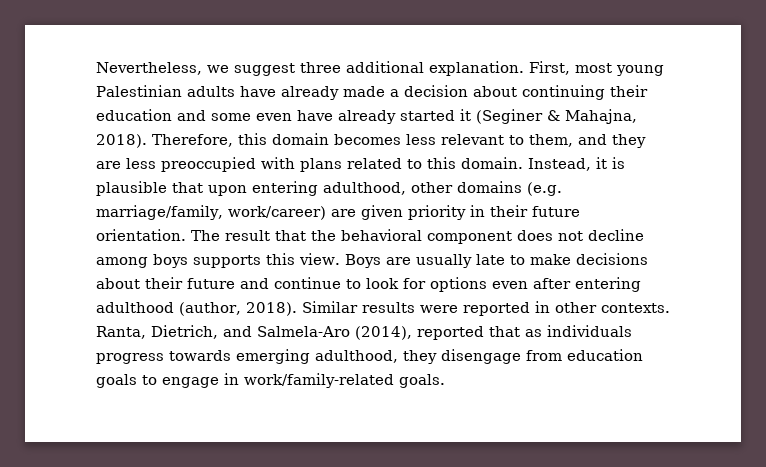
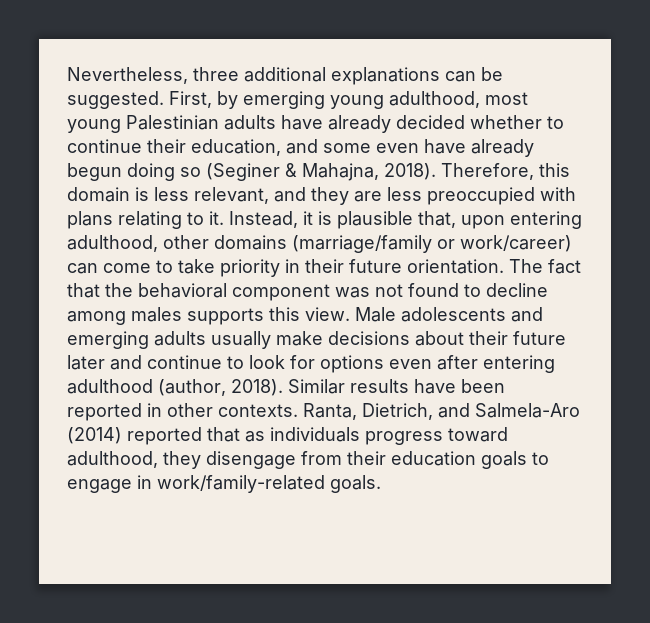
[207,61,570,76] we suggest three additional explanation. First, -> [193,67,503,85] [67,91,480,109] three additional explanations can be suggested. First, by emerging young adulthood,
[343,85,648,100] [96,109,172,121] made a decision about continuing their education -> [396,115,564,129] [67,139,281,156] decided whether to continue their education,
[400,109,471,121] started it -> [67,163,201,181] begun doing so
[334,134,573,147] becomes less relevant to them, -> [135,187,269,204] is less relevant,
[347,157,523,169] related to this domain. -> [118,211,224,229] relating to it.
[172,182,203,193] that -> [418,211,456,228] that,
[527,182,562,196] [96,205,403,220] (e.g. marriage/family, work/career) are given -> [292,235,572,253] [67,259,215,274] (marriage/family or work/career) can come to take
[225,230,270,241] result -> [548,259,581,274] fact
[517,230,583,241] does not -> [335,283,481,298] was not found to
[153,254,188,268] boys -> [131,307,182,322] males
[344,254,525,268] Boys are usually late to -> [355,307,543,322] [67,331,271,349] Male adolescents and emerging adults usually
(235, 283) none -> [67,355,105,370] later
[419,305,458,313] were -> [414,379,505,394] have been
[355,326,412,340] (2014), -> [67,427,122,444] (2014)
[169,349,310,364] towards emerging -> [448,427,508,442] toward
(562, 355) none -> [347,451,386,465] their

